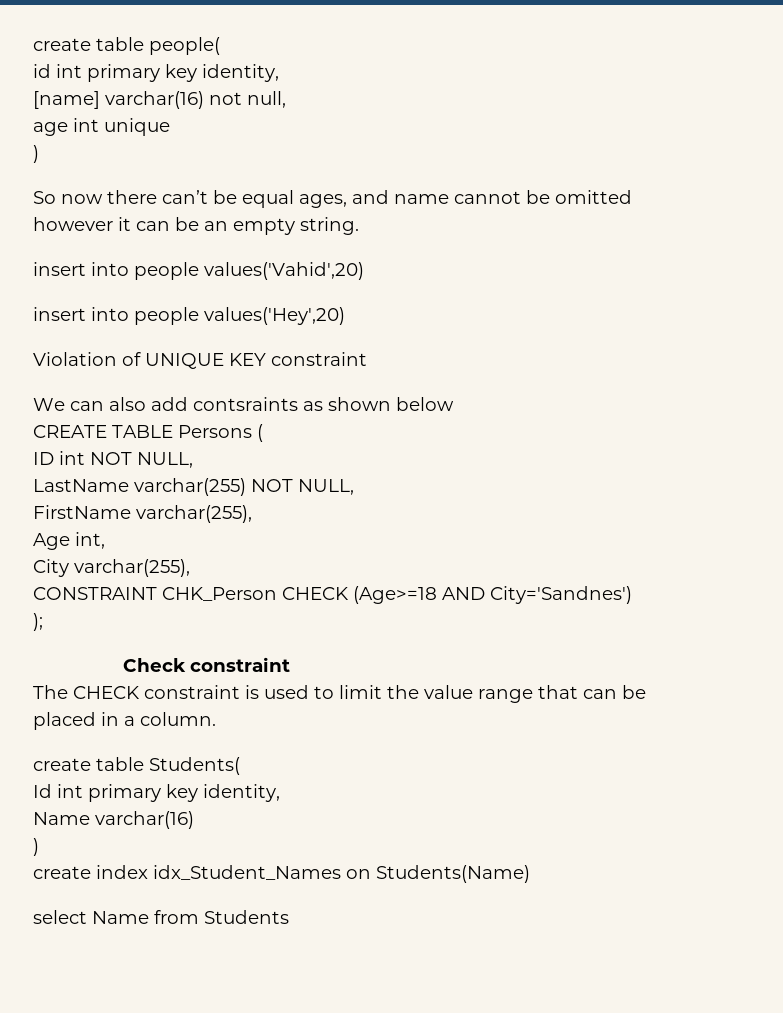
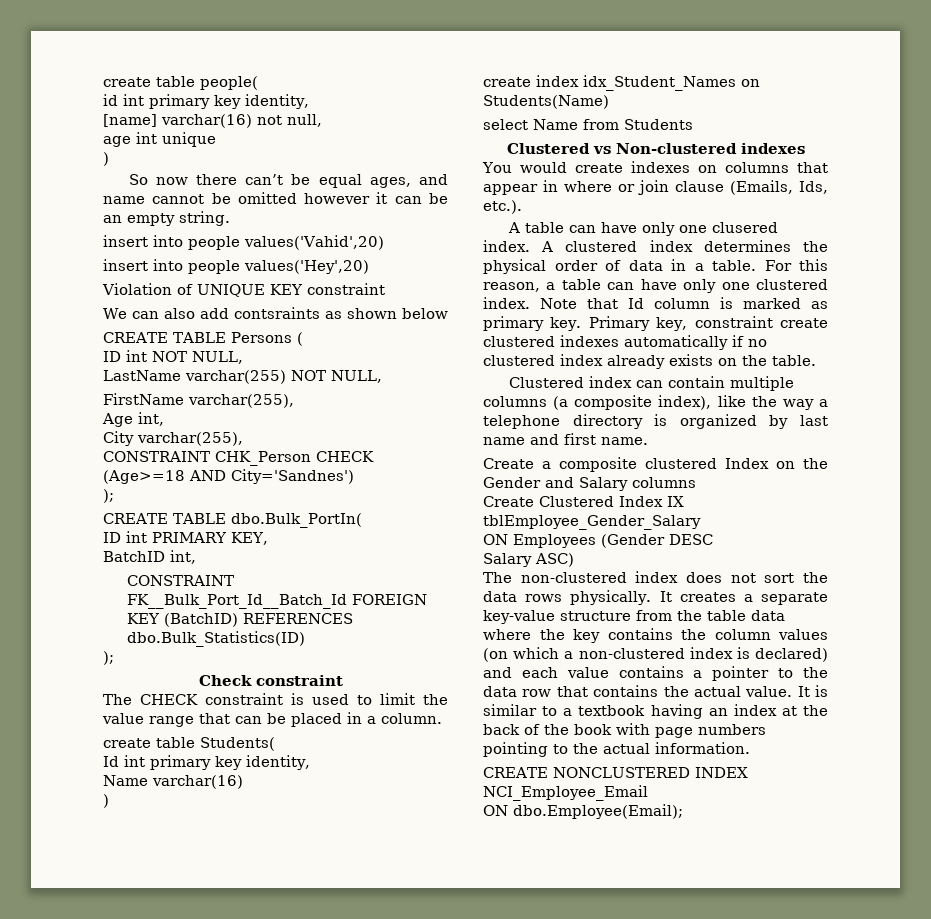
(43, 622) none -> [103,513,362,528] [103,531,268,545] [103,550,196,564] [127,575,235,586] [127,594,428,609] [127,613,354,627] [127,631,306,647] [103,651,114,665] // CREATE TABLE dbo.Bulk_PortIn( // ID int PRIMARY KEY, // BatchID int, // CONSTRAINT FK__Bulk_Port_Id__Batch_Id FOREIGN KEY (BatchID) REFERENCES dbo.Bulk_Statistics(ID) // );
(289, 917) none -> [506,143,805,154] [482,161,828,173] [483,180,828,195] [483,200,522,214] [507,222,778,236] [483,240,828,252] [483,259,828,274] [483,279,828,293] [483,297,828,309] [483,316,828,331] [483,335,767,350] [483,354,816,369] [508,376,794,391] [483,395,828,410] [483,414,828,429] [483,433,648,445] [483,457,828,472] [483,477,696,491] [483,496,684,507] [483,515,701,530] [483,534,713,548] [483,553,574,567] [483,571,828,583] [483,590,828,605] [483,610,785,624] [483,628,828,643] [483,647,828,662] [483,666,828,681] [483,685,828,697] [483,704,828,719] [483,723,766,738] [483,742,750,757] [483,767,748,778] [483,785,648,801] [483,804,683,819] // Clustered vs Non-clustered indexes // You would create indexes on columns that appear in where or join clause (Emails, Ids, etc.). // A table can have only one clusered index. A clustered index determines the physical order of data in a table. For this reason, a table can have only one clustered index. Note that Id column is marked as primary key. Primary key, constraint create clustered indexes automatically if no clustered index already exists on the table. // Clustered index can contain multiple columns (a composite index), like the way a telephone directory is organized by last name and first name. // Create a composite clustered Index on the Gender and Salary columns // Create Clustered Index IX tblEmployee_Gender_Salary // ON Employees (Gender DESC // Salary ASC) // The non-clustered index does not sort the data rows physically. It creates a separate key-value structure from the table data where the key contains the column values (on which a non-clustered index is declared) and each value contains a pointer to the data row that contains the actual value. It is similar to a textbook having an index at the back of the book with page numbers pointing to the actual information. // CREATE NONCLUSTERED INDEX NCI_Employee_Email // ON dbo.Employee(Email);

